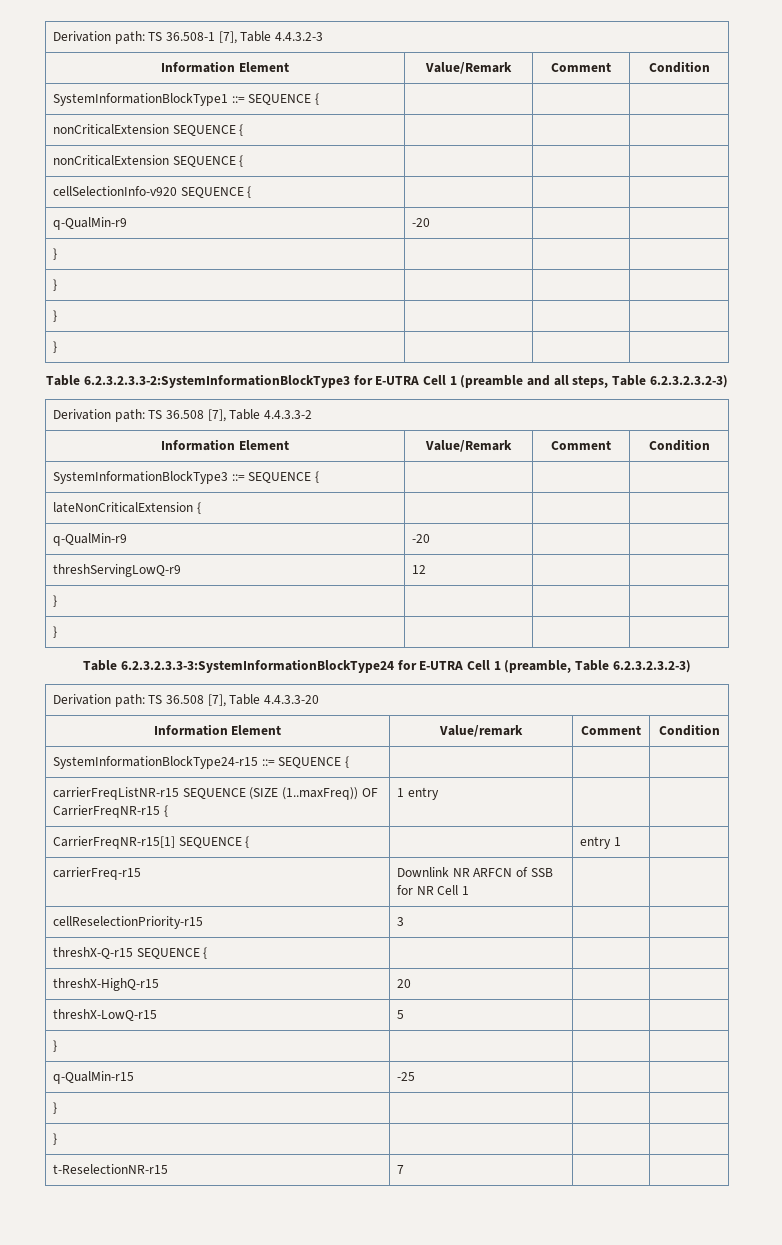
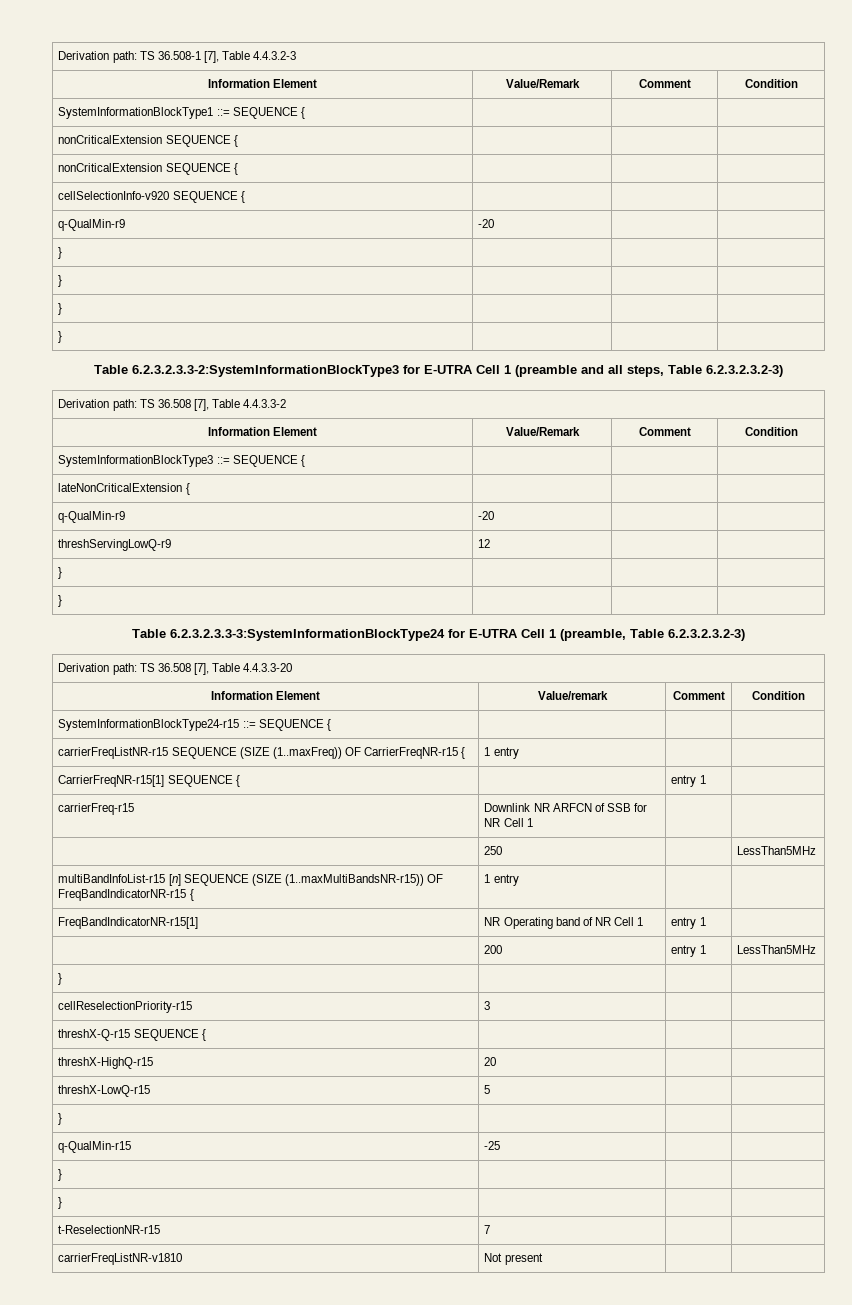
(470, 890) none -> [484,846,503,855] [737,846,817,855] [58,874,443,886] [58,889,194,901] [484,874,519,886] [58,917,199,929] [484,917,644,929] [671,917,706,929] [484,945,503,954] [671,945,706,957] [737,945,817,954] [58,973,63,985] // | 250 | | LessThan5MHz // multiBandInfoList-r15 [n] SEQUENCE (SIZE (1..maxMultiBandsNR-r15)) OF FreqBandIndicatorNR-r15 { | 1 entry | | // FreqBandIndicatorNR-r15[1] | NR Operating band of NR Cell 1 | entry 1 | // | 200 | entry 1 | LessThan5MHz // } | | |
(405, 1169) none -> [58,1253,183,1265] [484,1253,543,1265] // carrierFreqListNR-v1810 | Not present | |

